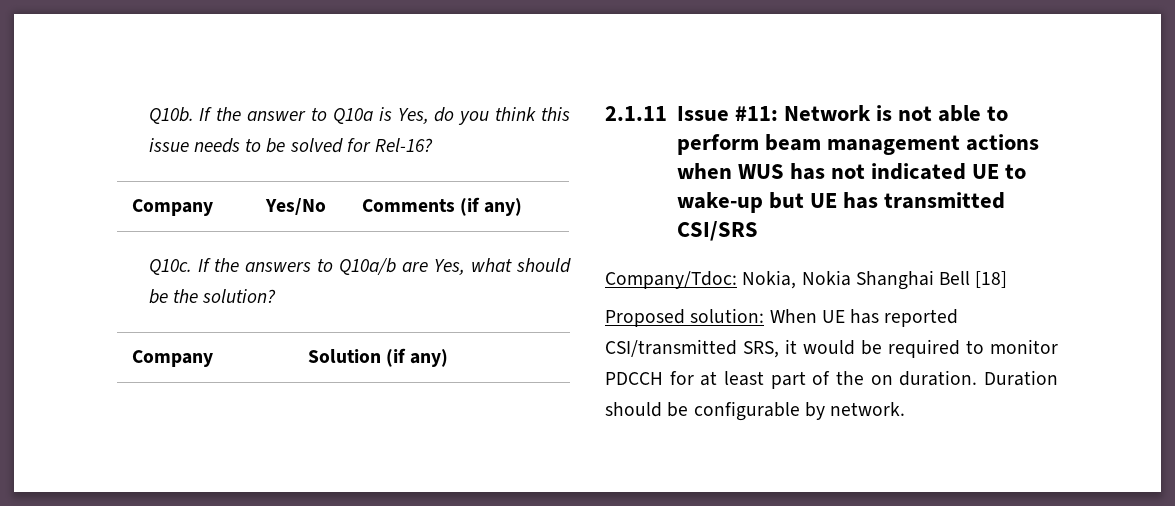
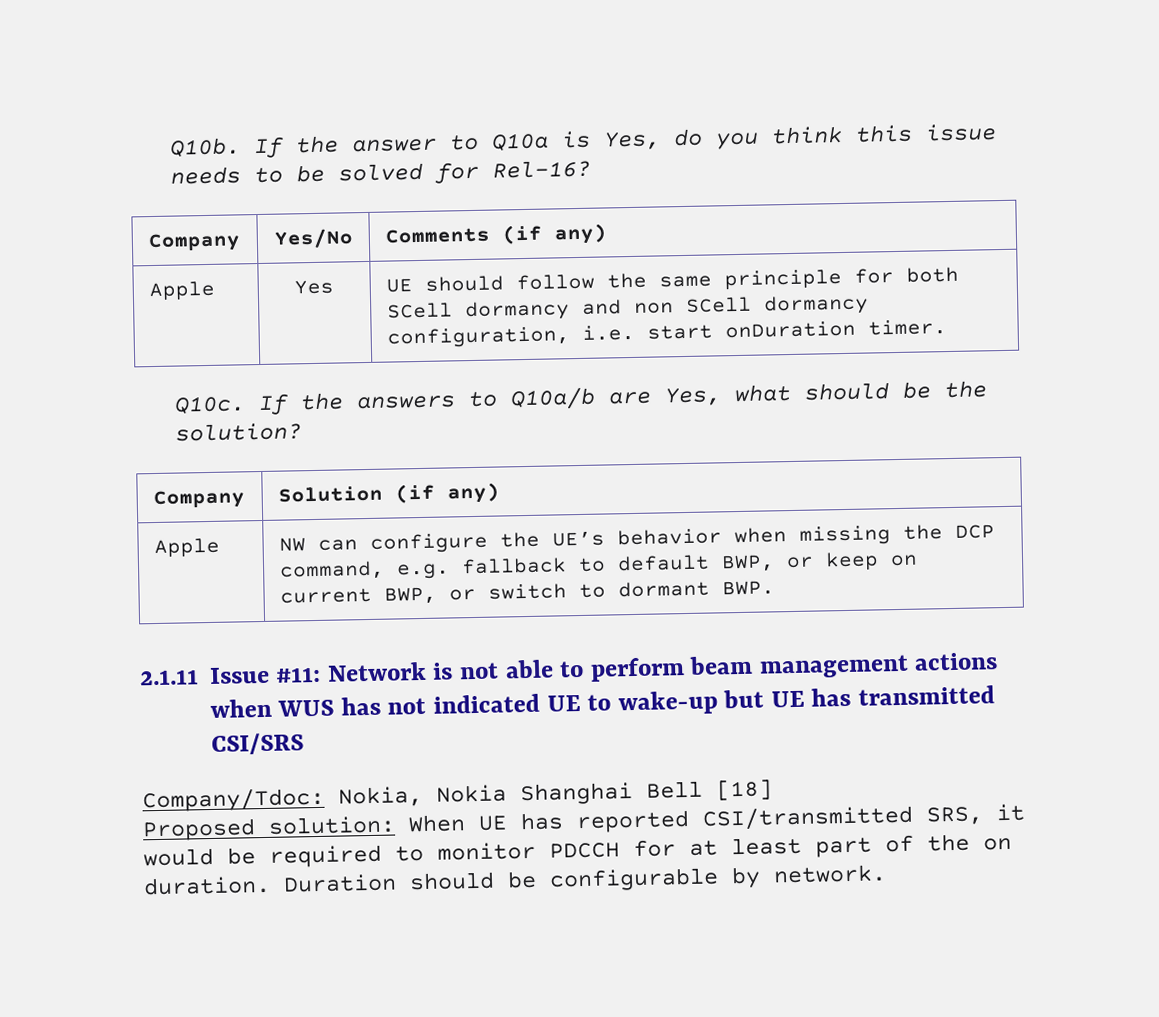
(523, 207) none -> [148,280,216,302] [294,279,334,295] [385,266,959,293] [386,294,869,322] [386,319,947,349] // Apple | Yes | UE should follow the same principle for both SCell dormancy and non SCell dormancy configuration, i.e. start onDuration timer.
(449, 358) none -> [153,537,220,559] [278,524,995,554] [278,551,918,581] [279,580,775,605] // Apple | NW can configure the UE’s behavior when missing the DCP command, e.g. fallback to default BWP, or keep on current BWP, or switch to dormant BWP.

